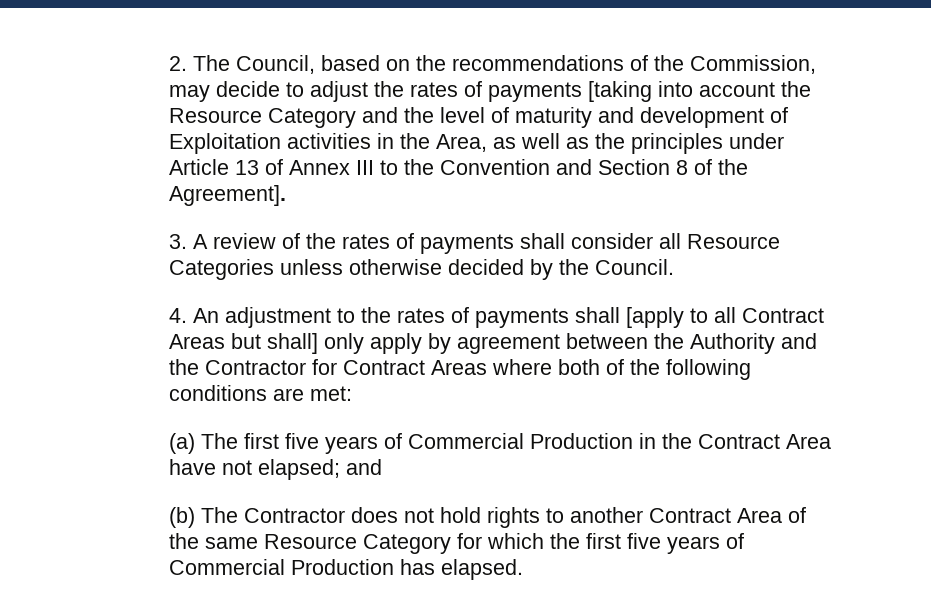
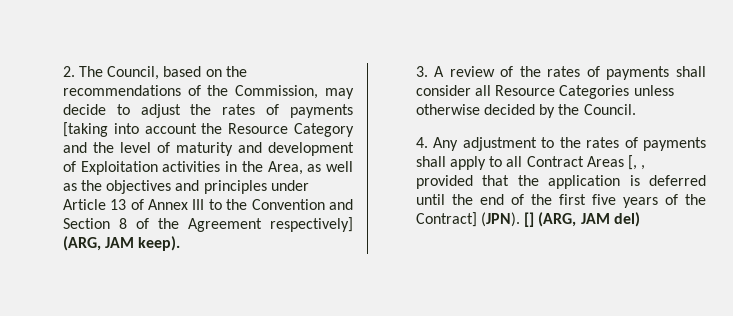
(625, 141) none -> [106,180,200,194] objectives and
[168,185,286,206] Agreement]. -> [187,217,353,232] [62,236,181,251] Agreement respectively] (ARG, JAM keep).
[192,308,219,323] An -> [433,137,459,151] Any
[625,307,684,328] [apply -> [450,156,487,170] apply
[230,333,817,354] [168,359,751,380] [168,385,352,401] [168,433,831,454] [168,459,382,480] [168,507,806,528] [168,533,744,554] [168,559,523,580] but shall] only apply by agreement between the Authority and the Contractor for Contract Areas where both of the following conditions are met: // (a) The first five years of Commercial Production in the Contract Area have not elapsed; and // (b) The Contractor does not hold rights to another Contract Area of the same Resource Category for which the first five years of Commercial Production has elapsed. -> [628,155,646,170] [415,175,706,189] [415,194,706,208] [415,212,640,227] [, , provided that the application is deferred until the end of the first five years of the Contract] (JPN). [] (ARG, JAM del)

